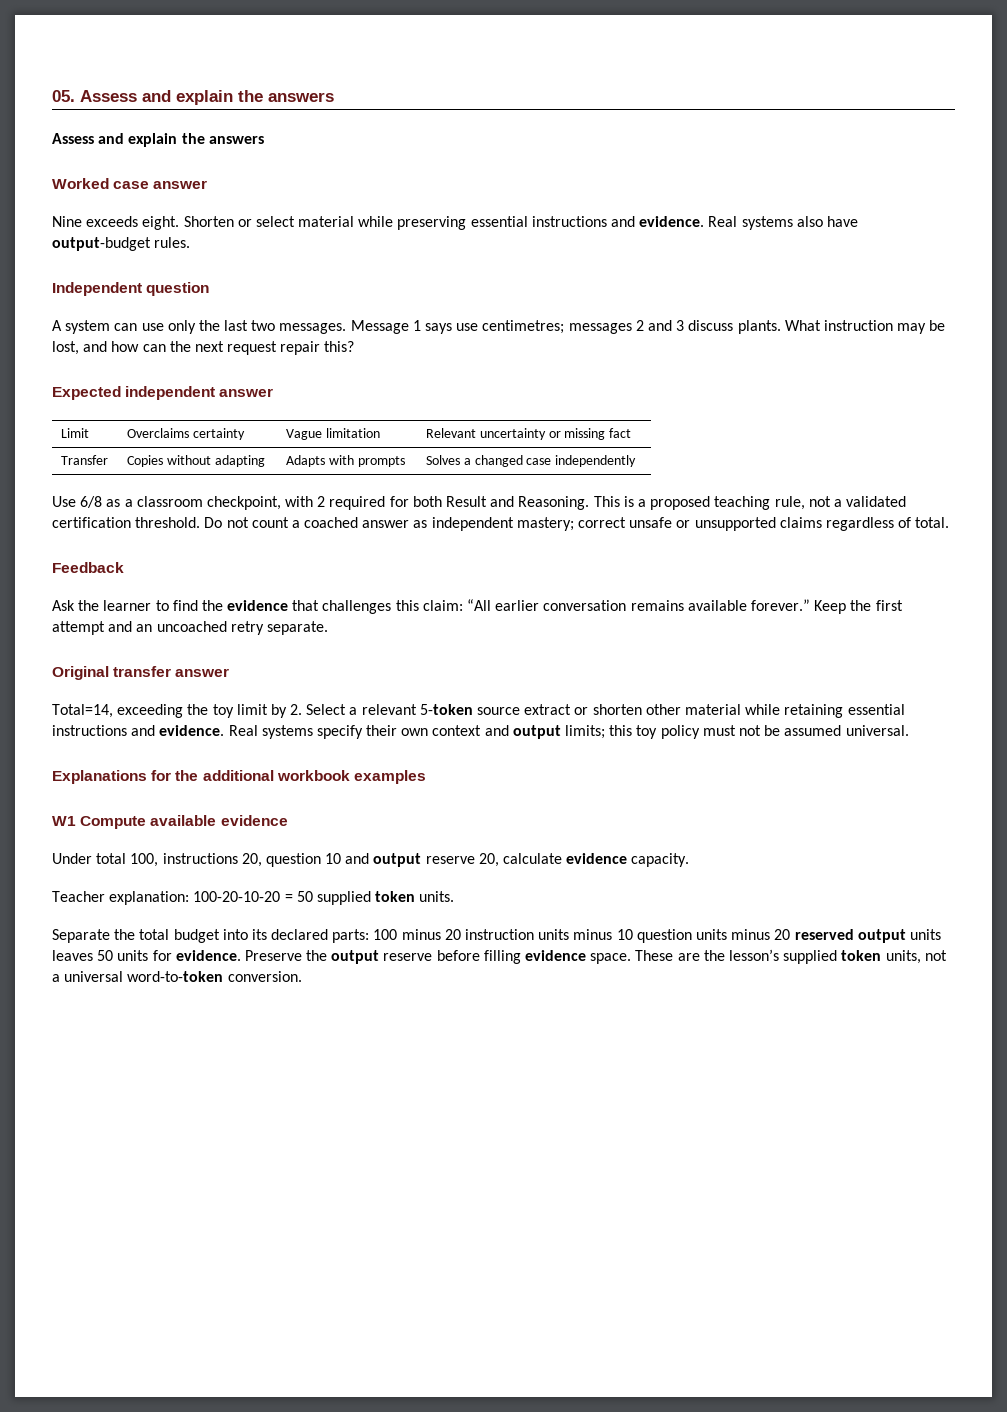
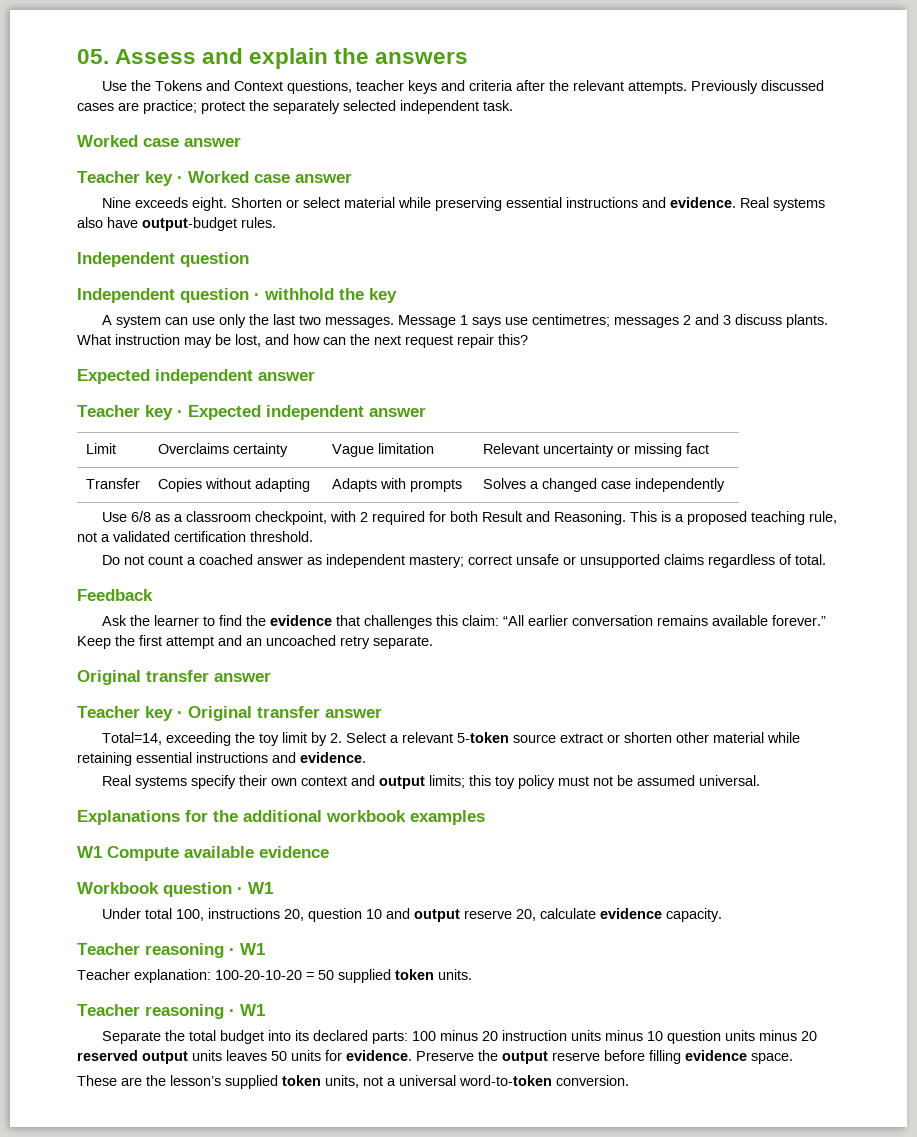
[52,133,264,147] Assess and explain the answers // -> [102,80,825,94] [77,100,513,114] [77,135,241,147] [77,171,183,186] Use the Tokens and Context questions, teacher keys and criteria after the relevant attempts. Previously discussed cases are practice; protect the separately selected independent task. // Worked case answer // Teacher key ·
(210, 289) none -> [77,288,397,303] // Independent question · withhold the key
(274, 392) none -> [77,405,426,420] // Teacher key · Expected independent answer
(201, 522) none -> (313, 536) //
(230, 672) none -> [77,706,382,721] // Teacher key · Original transfer answer
(225, 730) none -> (366, 757) //
(288, 820) none -> [77,882,273,897] // Workbook question · W1
(690, 860) none -> [77,943,265,958] // Teacher reasoning · W1
(455, 896) none -> [77,1004,265,1019] // Teacher reasoning · W1
(632, 958) none -> (793, 1058) //

